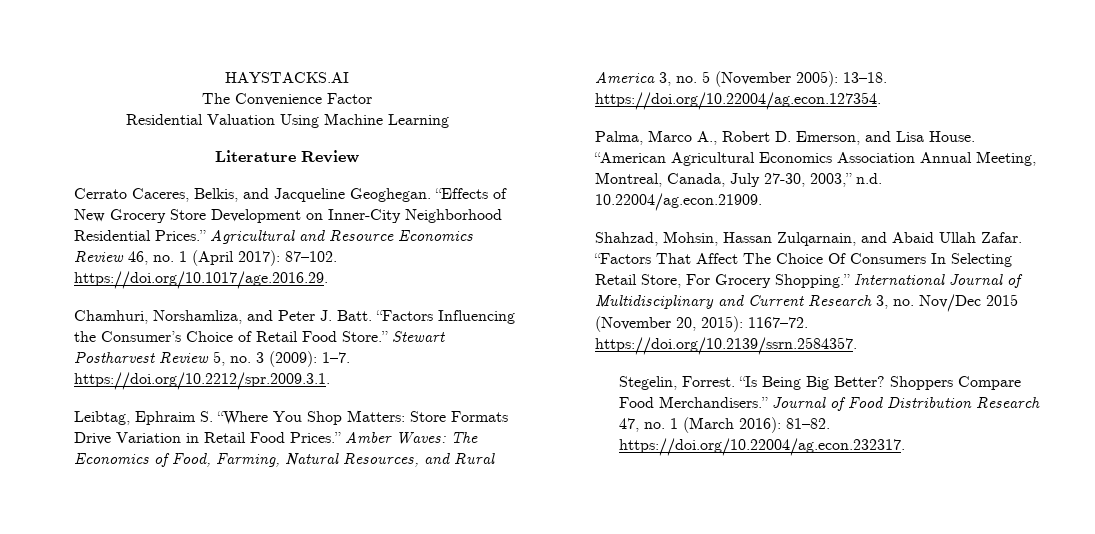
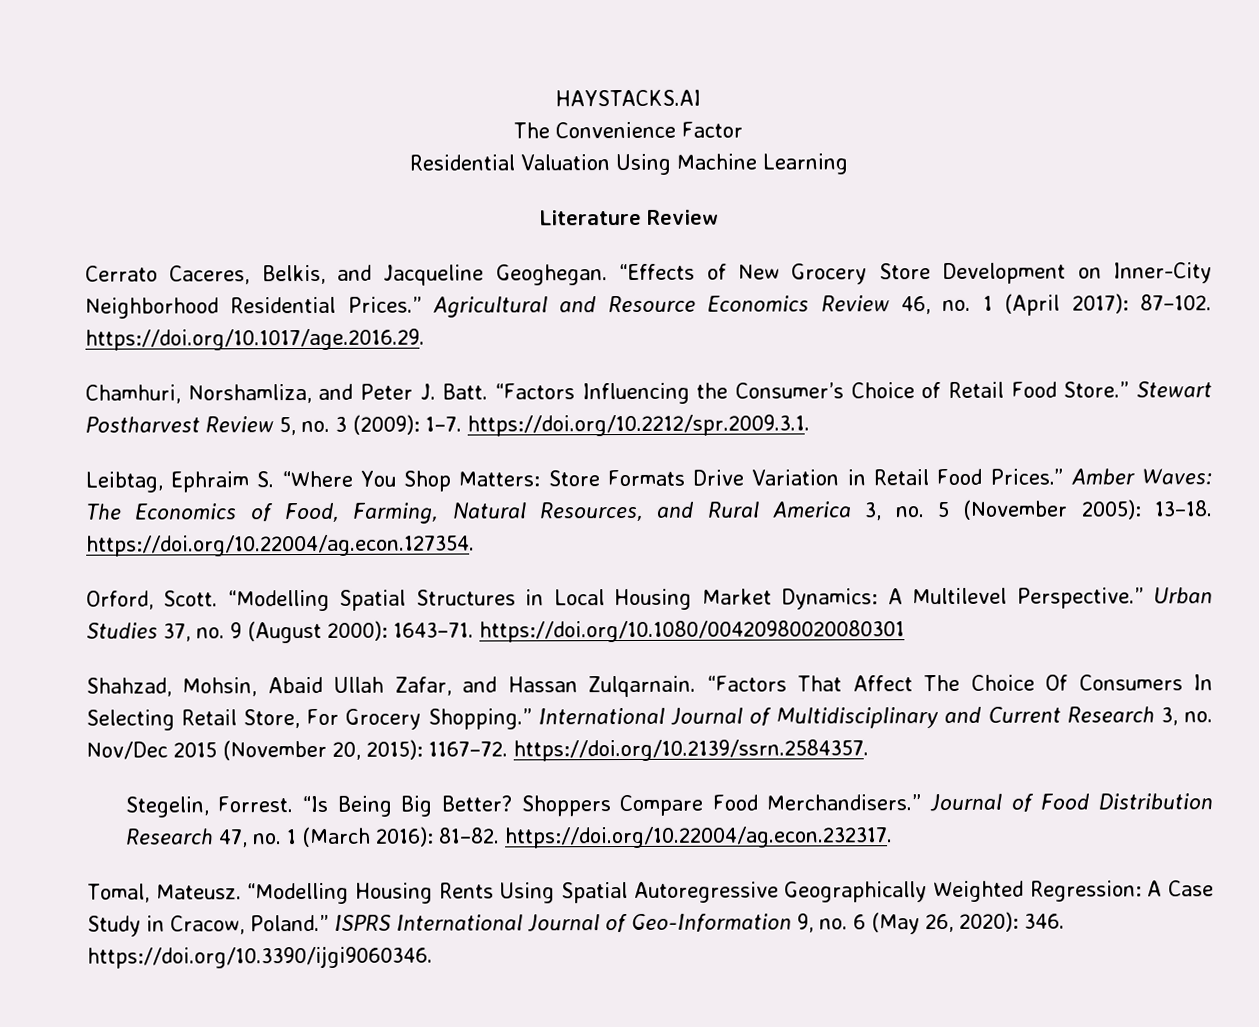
[594,130,975,145] [593,151,1036,166] [594,172,882,187] [594,193,762,211] [594,231,1022,246] Palma, Marco A., Robert D. Emerson, and Lisa House. “American Agricultural Economics Association Annual Meeting, Montreal, Canada, July 27-30, 2003,” n.d. 10.22004/ag.econ.21909. // Shahzad, Mohsin, Hassan Zulqarnain, and Abaid Ullah Zafar. -> [85,587,1213,612] [85,620,905,644] [85,675,697,698] Orford, Scott. “Modelling Spatial Structures in Local Housing Market Dynamics: A Multilevel Perspective.” Urban Studies 37, no. 9 (August 2000): 1643–71. https://doi.org/10.1080/00420980020080301 // Shahzad, Mohsin, Abaid Ullah Zafar, and Hassan Zulqarnain.
(906, 447) none -> [86,880,1214,905] [86,911,1065,937] [86,945,433,969] // Tomal, Mateusz. “Modelling Housing Rents Using Spatial Autoregressive Geographically Weighted Regression: A Case Study in Cracow, Poland.” ISPRS International Journal of Geo-Information 9, no. 6 (May 26, 2020): 346. https://doi.org/10.3390/ijgi9060346.

